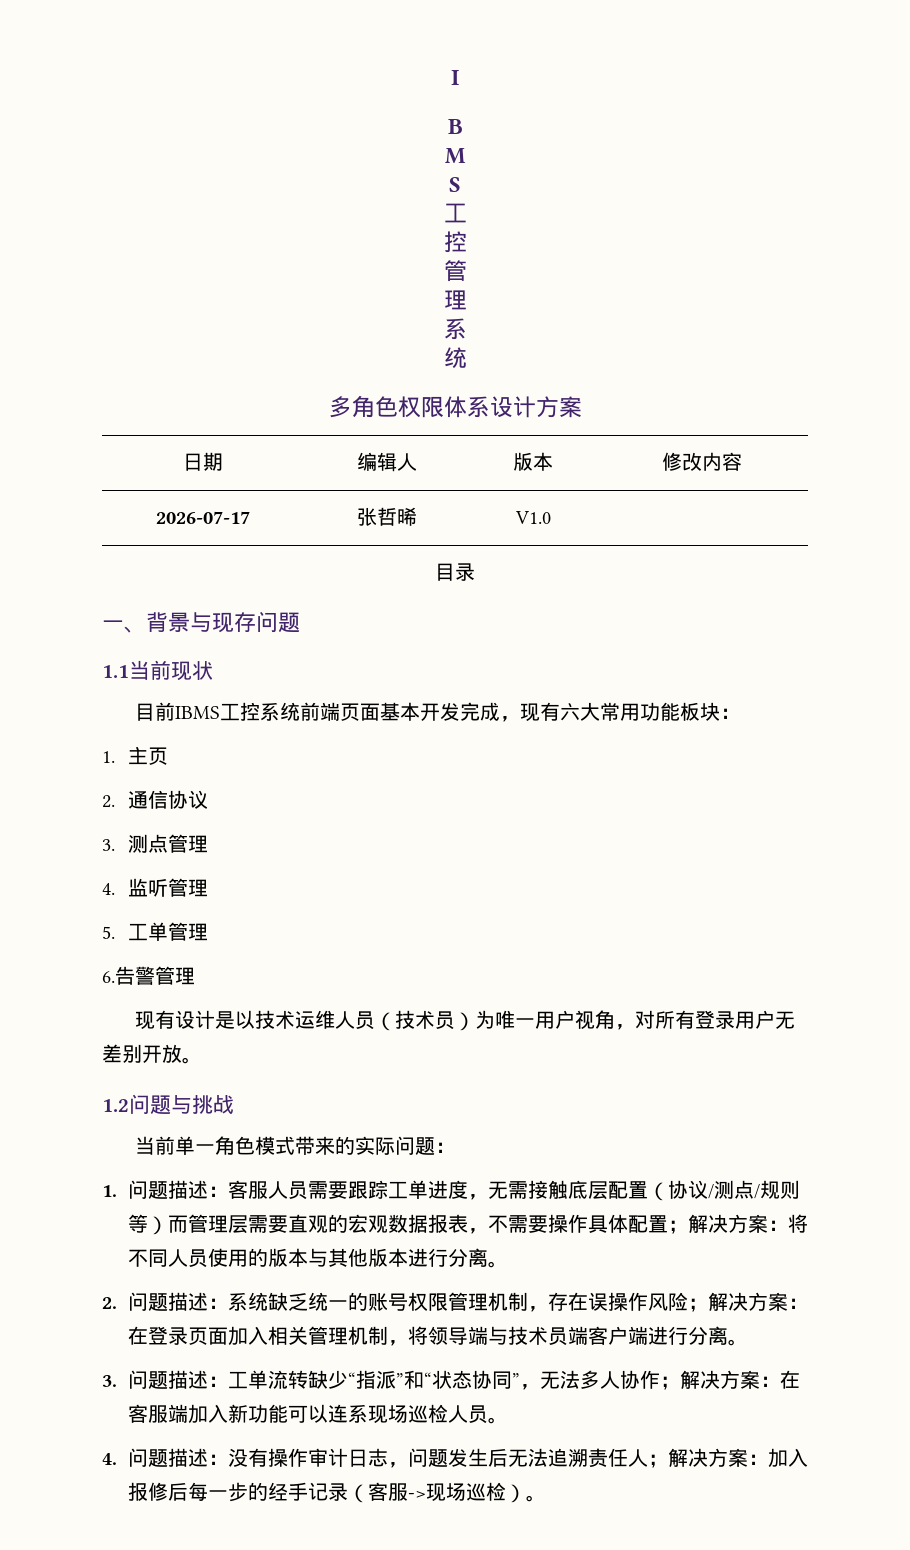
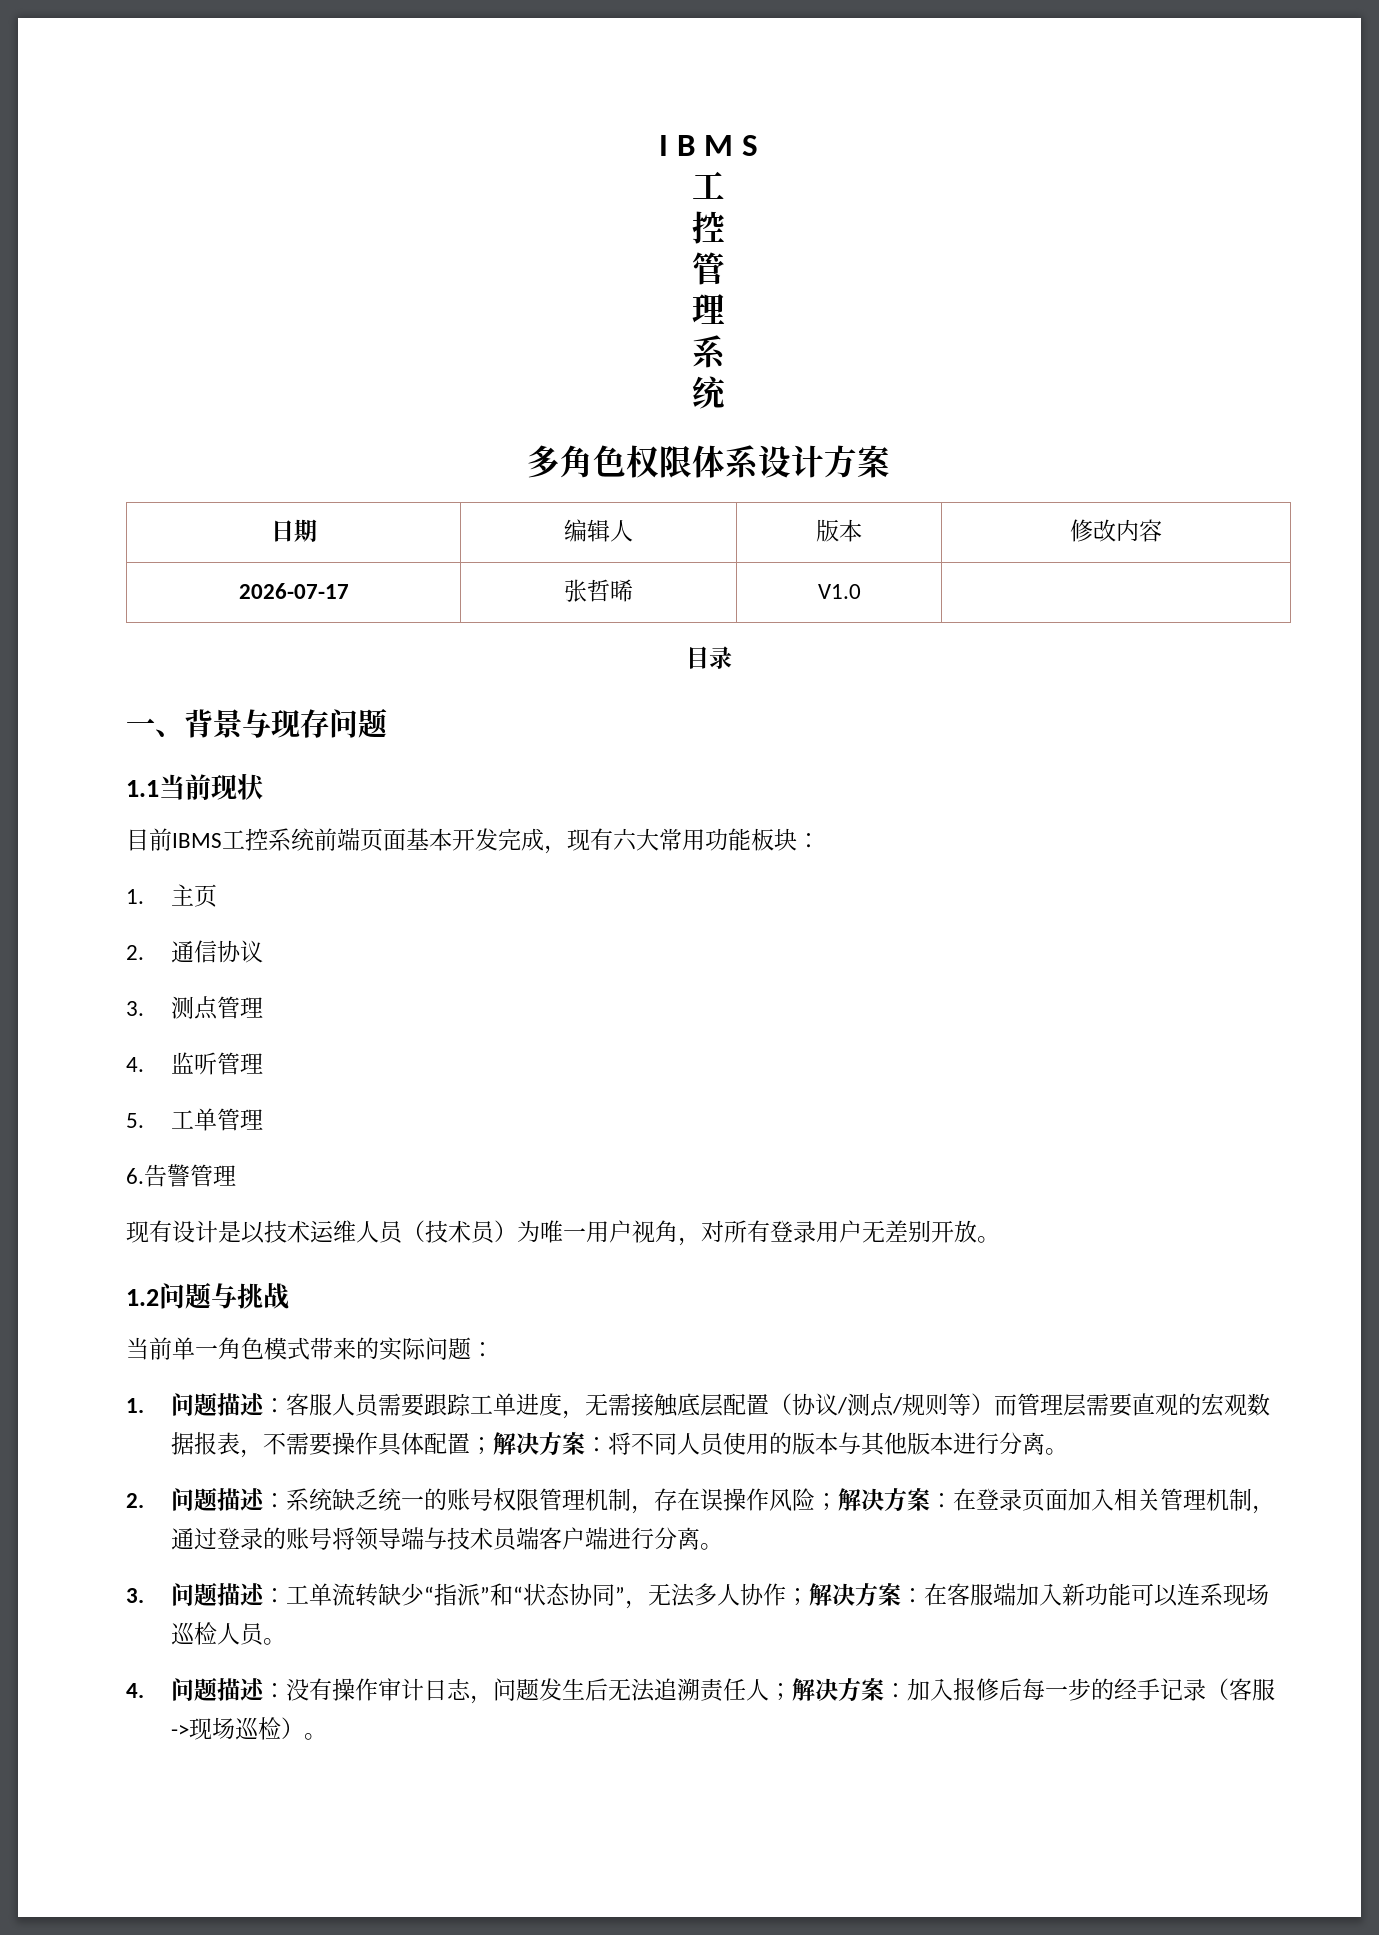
[451,70,459,85] I // -> [658,135,668,156] I
(463, 126) // -> (696, 145) none
(466, 156) // -> (734, 145) none
(408, 1343) none -> [171,1527,333,1550] 通过登录的账号

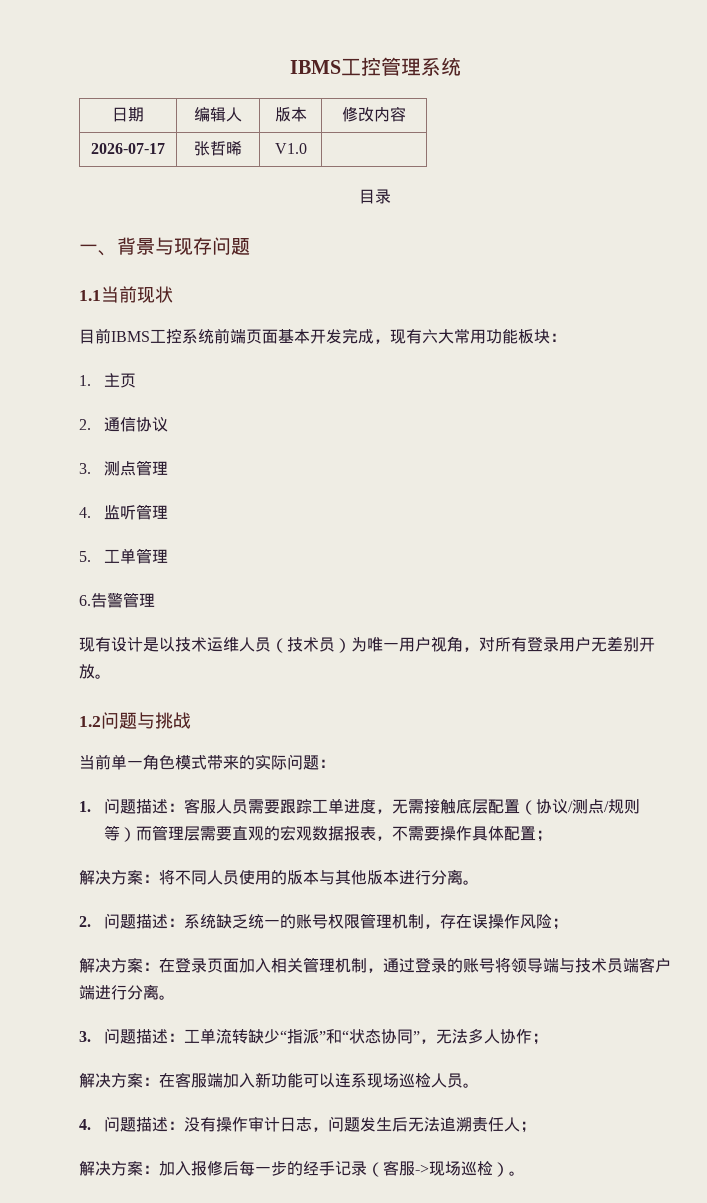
[658,135,759,156] [692,171,725,199] [692,211,725,244] [692,252,725,285] [692,294,725,324] [692,335,725,368] [692,376,726,409] [527,445,890,478] I B M S // 工 // 控 // 管 // 理 // 系 // 统 // 多角色权限体系设计方案 -> [289,57,461,76] IBMS工控管理系统
(494, 1446) none -> (553, 836) //
(839, 1502) none -> (569, 924) //
(810, 1597) none -> (549, 1039) //
(793, 1692) none -> (537, 1127) //

